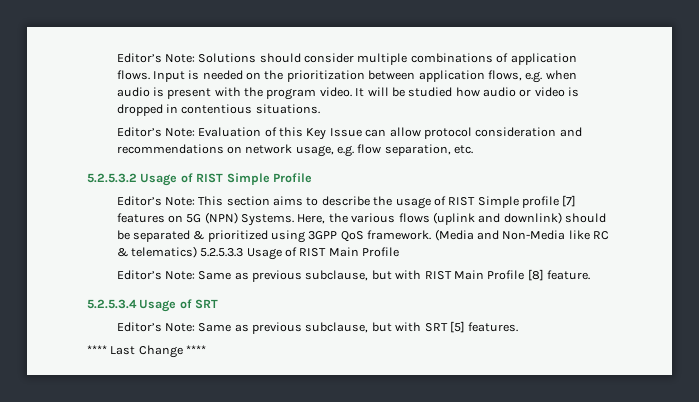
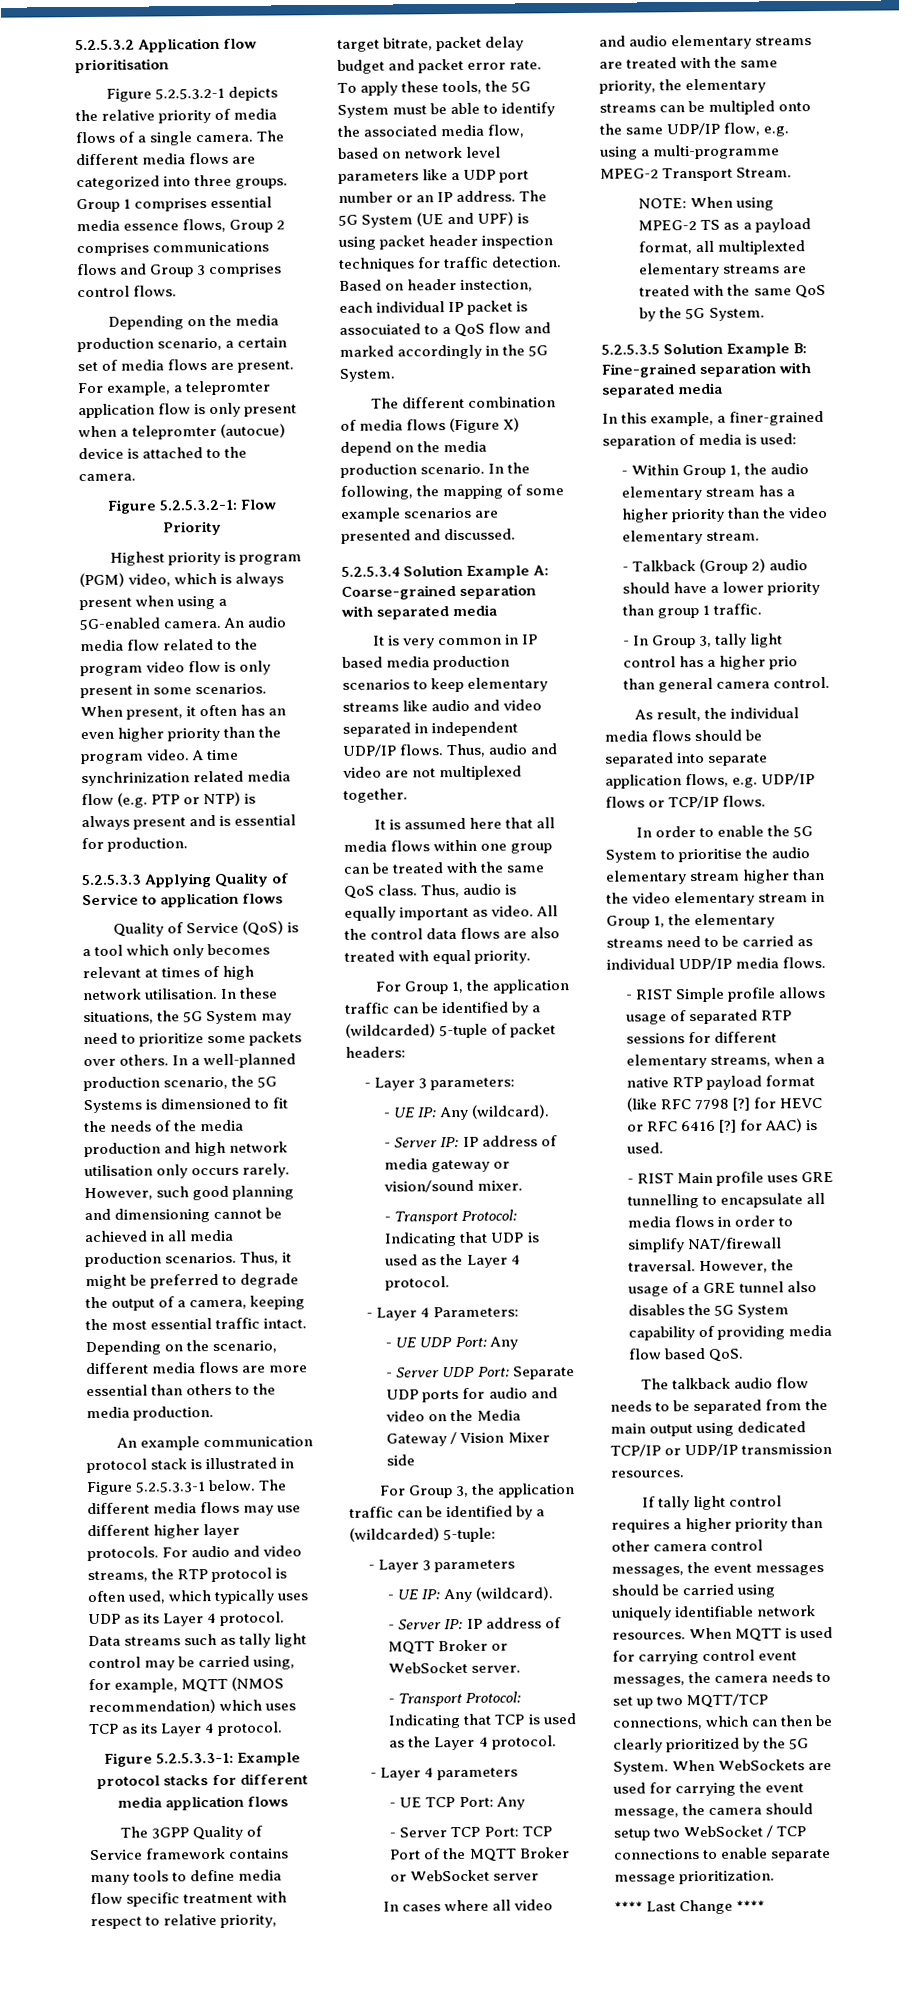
[116,53,577,65] [116,70,577,83] [116,87,580,100] [116,104,320,116] [116,127,582,140] [116,144,474,157] [87,173,312,186] [116,195,577,209] [116,212,607,226] [116,229,610,243] [116,246,400,260] [116,269,591,282] [87,299,219,312] [116,321,519,334] Editor’s Note: Solutions should consider multiple combinations of application flows. Input is needed on the prioritization between application flows, e.g. when audio is present with the program video. It will be studied how audio or video is dropped in contentious situations. // Editor’s Note: Evaluation of this Key Issue can allow protocol consideration and recommendations on network usage, e.g. flow separation, etc. // 5.2.5.3.2 Usage of RIST Simple Profile // Editor’s Note: This section aims to describe the usage of RIST Simple profile [7] features on 5G (NPN) Systems. Here, the various flows (uplink and downlink) should be separated & prioritized using 3GPP QoS framework. (Media and Non-Media like RC & telematics) 5.2.5.3.3 Usage of RIST Main Profile // Editor’s Note: Same as previous subclause, but with RIST Main Profile [8] feature. // 5.2.5.3.4 Usage of SRT // Editor’s Note: Same as previous subclause, but with SRT [5] features. -> [75,37,258,53] [75,58,169,74] [105,86,278,102] [75,108,278,124] [75,130,285,146] [76,152,257,166] [76,174,289,191] [76,196,273,213] [76,218,286,233] [76,241,270,257] [76,263,283,278] [77,285,178,298] [107,314,280,330] [77,337,288,353] [77,359,295,373] [77,380,272,396] [78,402,298,419] [78,423,287,440] [78,446,248,460] [78,473,136,482] [106,499,278,514] [163,520,222,536] [109,551,303,566] [79,572,285,588] [79,595,228,611] [79,616,287,631] [80,638,259,652] [80,660,272,677] [80,683,268,699] [80,704,287,720] [80,726,282,742] [81,749,240,765] [81,770,292,787] [81,791,257,808] [81,814,297,831] [81,837,189,852] [81,872,290,888] [82,892,284,908] [112,920,300,937] [82,943,271,959] [82,965,255,980] [82,987,279,1001] [83,1010,293,1025] [83,1031,303,1047] [83,1053,297,1069] [83,1075,278,1092] [83,1097,289,1114] [84,1119,245,1133] [84,1141,289,1158] [84,1163,291,1179] [84,1185,295,1201] [84,1207,283,1223] [84,1229,235,1243] [85,1251,293,1268] [85,1273,300,1290] [85,1295,306,1311] [85,1317,308,1331] [85,1340,278,1356] [85,1361,309,1375] [86,1383,277,1397] [86,1406,215,1421] [115,1436,313,1451] [86,1457,295,1474] [86,1479,288,1496] [87,1501,302,1516] [87,1523,241,1539] [87,1545,303,1562] [87,1567,288,1583] [87,1589,309,1605] [88,1611,286,1627] [88,1633,308,1648] [88,1655,296,1671] [88,1676,285,1693] [88,1699,297,1715] [88,1721,284,1737] [103,1752,302,1767] [97,1773,308,1789] [116,1795,289,1811] [119,1825,264,1841] [89,1847,290,1861] [90,1869,283,1886] [90,1891,288,1907] [90,1914,278,1930] [337,36,525,52] [337,58,543,74] [337,80,532,96] [337,102,556,118] [337,124,525,138] [338,146,502,159] [338,169,530,184] [338,190,548,203] [338,211,530,228] [338,234,554,250] [338,256,563,272] [339,278,534,292] [339,300,529,315] [339,322,552,338] [339,344,549,360] [339,368,395,382] [370,396,556,409] [340,417,521,434] [340,440,488,456] [340,462,531,478] [340,484,565,500] [340,507,500,522] [341,528,517,544] [341,564,550,579] [341,584,537,600] [341,604,498,620] [372,634,539,649] [342,655,511,671] [342,677,549,693] [342,699,543,712] [342,721,519,737] [342,743,559,758] [343,765,523,781] [343,788,408,803] [373,817,556,830] [343,839,553,854] [343,861,545,874] [344,883,518,899] [344,905,559,921] [344,927,561,940] [344,949,532,965] [374,979,570,995] [345,1001,542,1016] [345,1023,557,1039] [345,1046,406,1058] [364,1077,516,1091] [383,1104,550,1121] [384,1135,558,1148] [384,1158,511,1173] [384,1179,524,1193] [384,1209,518,1225] [384,1231,540,1247] [385,1253,521,1268] [385,1276,451,1291] [366,1306,520,1321] [385,1336,518,1350] [386,1366,575,1380] [386,1387,558,1403] [386,1409,521,1422] [386,1432,550,1447] [386,1454,416,1466] [379,1483,576,1499] [349,1505,546,1520] [349,1527,497,1543] [368,1559,516,1573] [387,1586,553,1603] [388,1617,562,1630] [388,1639,509,1655] [388,1661,522,1674] [388,1691,522,1707] [388,1713,576,1729] [389,1735,557,1751] [370,1767,519,1781] [389,1796,525,1810] [389,1826,552,1838] [389,1847,570,1862] [390,1869,540,1882] [382,1899,554,1912] [599,34,813,50] [599,56,779,69] [599,78,767,94] [599,100,812,115] [599,122,790,137] [600,144,781,160] [600,167,793,182] [638,196,775,211] [638,218,811,233] [638,240,806,255] [638,262,808,278] [639,284,826,299] [639,307,765,322] [601,342,808,357] [601,362,812,378] [601,382,724,398] [602,410,825,427] [602,433,798,449] [621,463,810,479] [621,485,796,501] [622,506,829,523] [622,529,761,545] [622,558,809,575] [622,581,821,596] [622,603,763,619] [623,633,784,649] [623,655,799,670] [623,676,831,693] [633,707,800,722] [604,729,763,742] [605,752,769,767] [605,773,816,789] [605,795,767,809] [635,825,814,838] [605,847,811,863] [605,868,826,885] [606,891,826,907] [606,913,776,929] [606,935,814,948] [606,956,827,971] [625,986,827,1003] [626,1009,793,1025] [626,1031,778,1044] [626,1053,826,1069] [626,1075,816,1090] [626,1097,823,1112] [627,1118,819,1133] [627,1142,665,1154] [627,1171,835,1186] [627,1192,826,1209] [627,1215,794,1228] [627,1237,783,1253] [628,1259,795,1274] [628,1281,818,1297] [628,1303,790,1318] [628,1324,833,1341] [628,1347,745,1362] [640,1377,810,1390] [610,1398,829,1415] [610,1421,807,1437] [610,1443,833,1457] [610,1470,684,1478] [641,1495,783,1511] [611,1517,824,1533] [611,1539,764,1552] [611,1561,825,1577] [611,1583,776,1598] [612,1605,817,1621] [612,1626,834,1642] [612,1649,798,1665] [612,1671,832,1687] [612,1693,769,1709] [612,1714,834,1730] [613,1737,810,1753] [613,1759,833,1775] [613,1781,805,1797] [613,1803,814,1819] [613,1825,807,1841] [614,1847,832,1862] [614,1870,776,1885] 5.2.5.3.2 Application flow prioritisation // Figure 5.2.5.3.2-1 depicts the relative priority of media flows of a single camera. The different media flows are categorized into three groups. Group 1 comprises essential media essence flows, Group 2 comprises communications flows and Group 3 comprises control flows. // Depending on the media production scenario, a certain set of media flows are present. For example, a telepromter application flow is only present when a telepromter (autocue) device is attached to the camera. // Figure 5.2.5.3.2-1: Flow Priority // Highest priority is program (PGM) video, which is always present when using a 5G-enabled camera. An audio media flow related to the program video flow is only present in some scenarios. When present, it often has an even higher priority than the program video. A time synchrinization related media flow (e.g. PTP or NTP) is always present and is essential for production. // 5.2.5.3.3 Applying Quality of Service to application flows // Quality of Service (QoS) is a tool which only becomes relevant at times of high network utilisation. In these situations, the 5G System may need to prioritize some packets over others. In a well-planned production scenario, the 5G Systems is dimensioned to fit the needs of the media production and high network utilisation only occurs rarely. However, such good planning and dimensioning cannot be achieved in all media production scenarios. Thus, it might be preferred to degrade the output of a camera, keeping the most essential traffic intact. Depending on the scenario, different media flows are more essential than others to the media production. // An example communication protocol stack is illustrated in Figure 5.2.5.3.3-1 below. The different media flows may use different higher layer protocols. For audio and video streams, the RTP protocol is often used, which typically uses UDP as its Layer 4 protocol. Data streams such as tally light control may be carried using, for example, MQTT (NMOS recommendation) which uses TCP as its Layer 4 protocol. // Figure 5.2.5.3.3-1: Example protocol stacks for different media application flows // The 3GPP Quality of Service framework contains many tools to define media flow specific treatment with respect to relative priority, target bitrate, packet delay budget and packet error rate. To apply these tools, the 5G System must be able to identify the associated media flow, based on network level parameters like a UDP port number or an IP address. The 5G System (UE and UPF) is using packet header inspection techniques for traffic detection. Based on header instection, each individual IP packet is assocuiated to a QoS flow and marked accordingly in the 5G System. // The different combination of media flows (Figure X) depend on the media production scenario. In the following, the mapping of some example scenarios are presented and discussed. // 5.2.5.3.4 Solution Example A: Coarse-grained separation with separated media // It is very common in IP based media production scenarios to keep elementary streams like audio and video separated in independent UDP/IP flows. Thus, audio and video are not multiplexed together. // It is assumed here that all media flows within one group can be treated with the same QoS class. Thus, audio is equally important as video. All the control data flows are also treated with equal priority. // For Group 1, the application traffic can be identified by a (wildcarded) 5-tuple of packet headers: // - Layer 3 parameters: // - UE IP: Any (wildcard). // - Server IP: IP address of media gateway or vision/sound mixer. // - Transport Protocol: Indicating that UDP is used as the Layer 4 protocol. // - Layer 4 Parameters: // - UE UDP Port: Any // - Server UDP Port: Separate UDP ports for audio and video on the Media Gateway / Vision Mixer side // For Group 3, the application traffic can be identified by a (wildcarded) 5-tuple: // - Layer 3 parameters // - UE IP: Any (wildcard). // - Server IP: IP address of MQTT Broker or WebSocket server. // - Transport Protocol: Indicating that TCP is used as the Layer 4 protocol. // - Layer 4 parameters // - UE TCP Port: Any // - Server TCP Port: TCP Port of the MQTT Broker or WebSocket server // In cases where all video and audio elementary streams are treated with the same priority, the elementary streams can be multipled onto the same UDP/IP flow, e.g. using a multi-programme MPEG-2 Transport Stream. // NOTE: When using MPEG-2 TS as a payload format, all multiplexted elementary streams are treated with the same QoS by the 5G System. // 5.2.5.3.5 Solution Example B: Fine-grained separation with separated media // In this example, a finer-grained separation of media is used: // - Within Group 1, the audio elementary stream has a higher priority than the video elementary stream. // - Talkback (Group 2) audio should have a lower priority than group 1 traffic. // - In Group 3, tally light control has a higher prio than general camera control. // As result, the individual media flows should be separated into separate application flows, e.g. UDP/IP flows or TCP/IP flows. // In order to enable the 5G System to prioritise the audio elementary stream higher than the video elementary stream in Group 1, the elementary streams need to be carried as individual UDP/IP media flows. // - RIST Simple profile allows usage of separated RTP sessions for different elementary streams, when a native RTP payload format (like RFC 7798 [?] for HEVC or RFC 6416 [?] for AAC) is used. // - RIST Main profile uses GRE tunnelling to encapsulate all media flows in order to simplify NAT/firewall traversal. However, the usage of a GRE tunnel also disables the 5G System capability of providing media flow based QoS. // The talkback audio flow needs to be separated from the main output using dedicated TCP/IP or UDP/IP transmission resources. // If tally light control requires a higher priority than other camera control messages, the event messages should be carried using uniquely identifiable network resources. When MQTT is used for carrying control event messages, the camera needs to set up two MQTT/TCP connections, which can then be clearly prioritized by the 5G System. When WebSockets are used for carrying the event message, the camera should setup two WebSocket / TCP connections to enable separate message prioritization.

